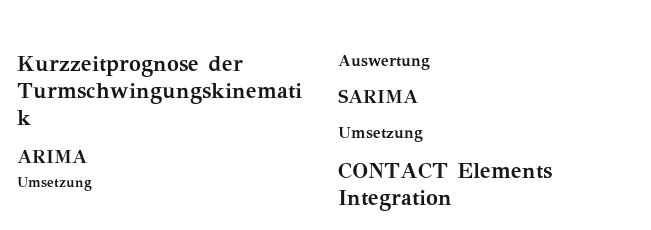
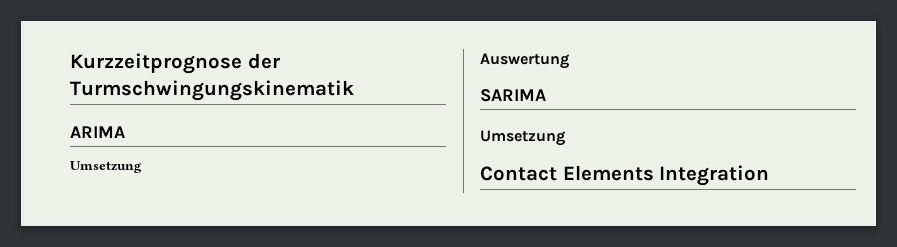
[338,162,448,179] CONTACT -> [480,166,557,181] Contact

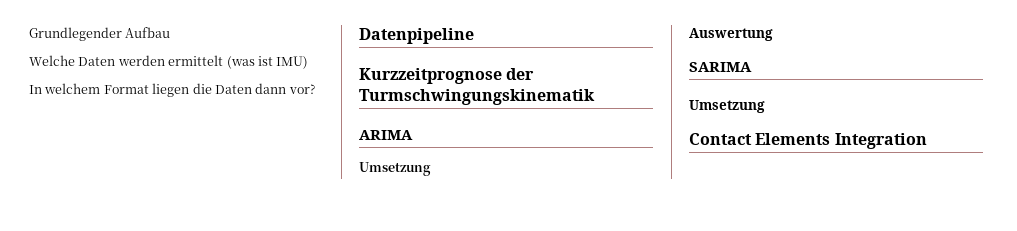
(70, 63) none -> [29,27,171,41] [29,55,309,69] [29,83,315,97] [359,28,474,44] Grundlegender Aufbau // Welche Daten werden ermittelt (was ist IMU) // In welchem Format liegen die Daten dann vor? // Datenpipeline //

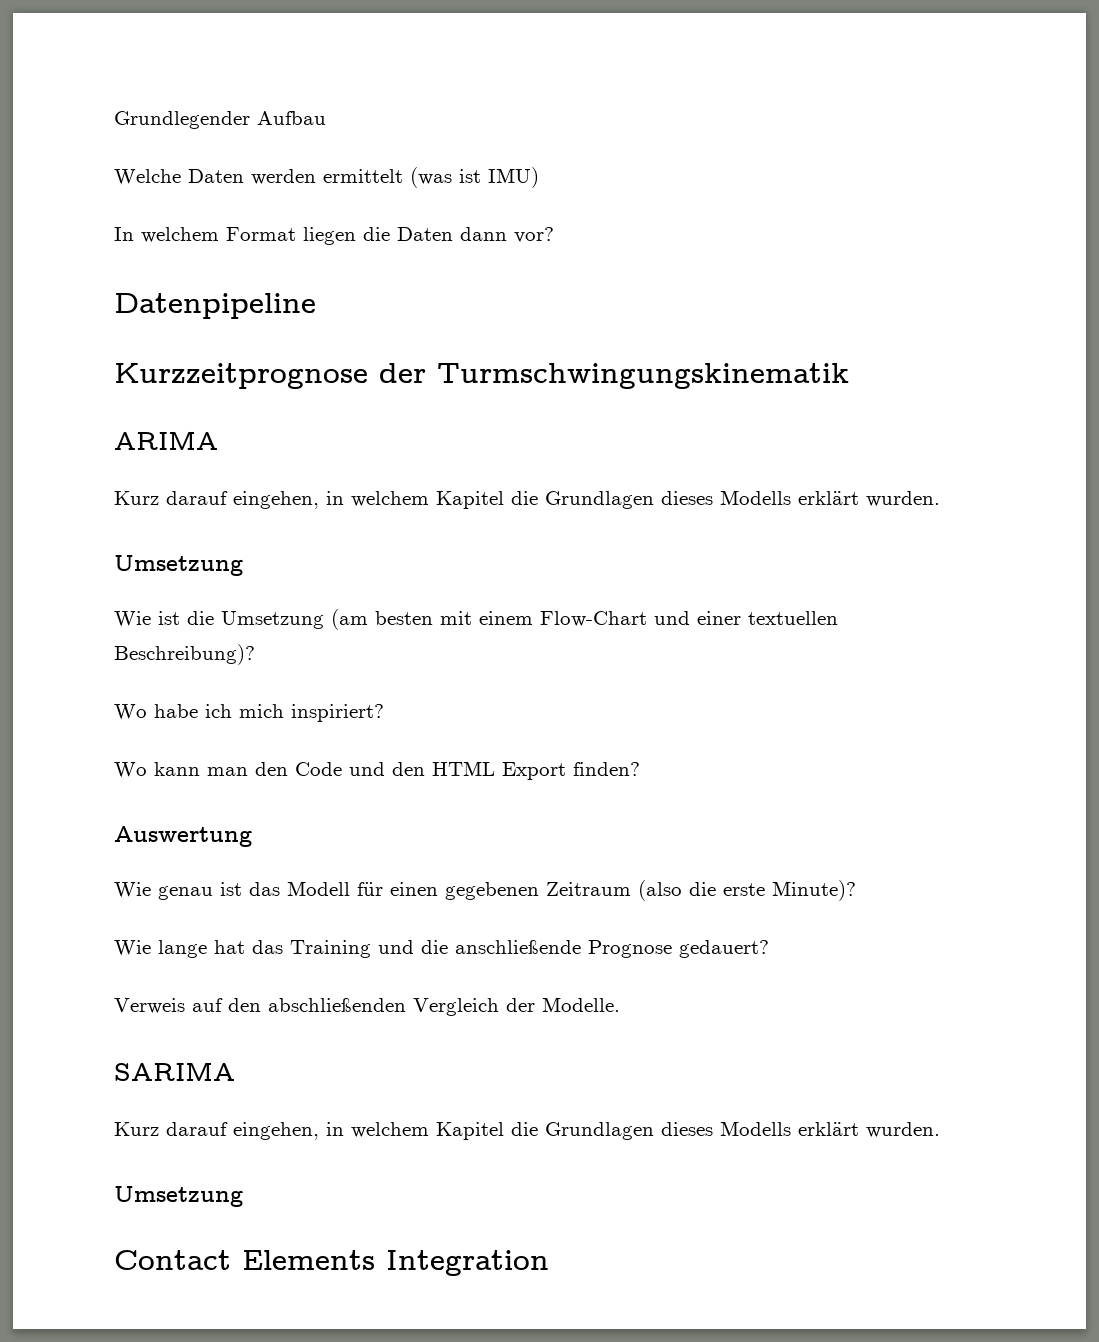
[359,162,431,176] [689,28,773,41] [689,62,752,72] Umsetzung // Auswertung // SARIMA -> [114,490,940,509] [114,555,243,576] [114,609,838,630] [114,644,255,665] [114,704,384,722] [114,761,640,780] [114,826,252,847] [114,880,856,901] [114,940,769,958] [114,997,620,1016] [114,1062,235,1081] [114,1121,940,1140] Kurz darauf eingehen, in welchem Kapitel die Grundlagen dieses Modells erklärt wurden. // Umsetzung // Wie ist die Umsetzung (am besten mit einem Flow-Chart und einer textuellen Beschreibung)? // Wo habe ich mich inspiriert? // Wo kann man den Code und den HTML Export finden? // Auswertung // Wie genau ist das Modell für einen gegebenen Zeitraum (also die erste Minute)? // Wie lange hat das Training und die anschließende Prognose gedauert? // Verweis auf den abschließenden Vergleich der Modelle. // SARIMA // Kurz darauf eingehen, in welchem Kapitel die Grundlagen dieses Modells erklärt wurden.

